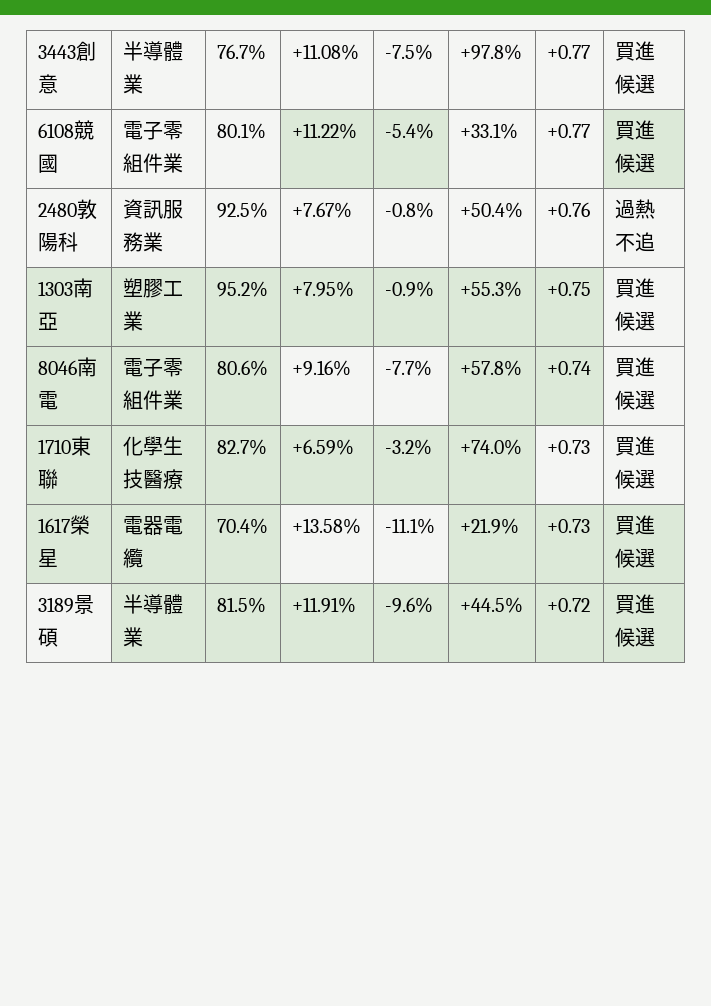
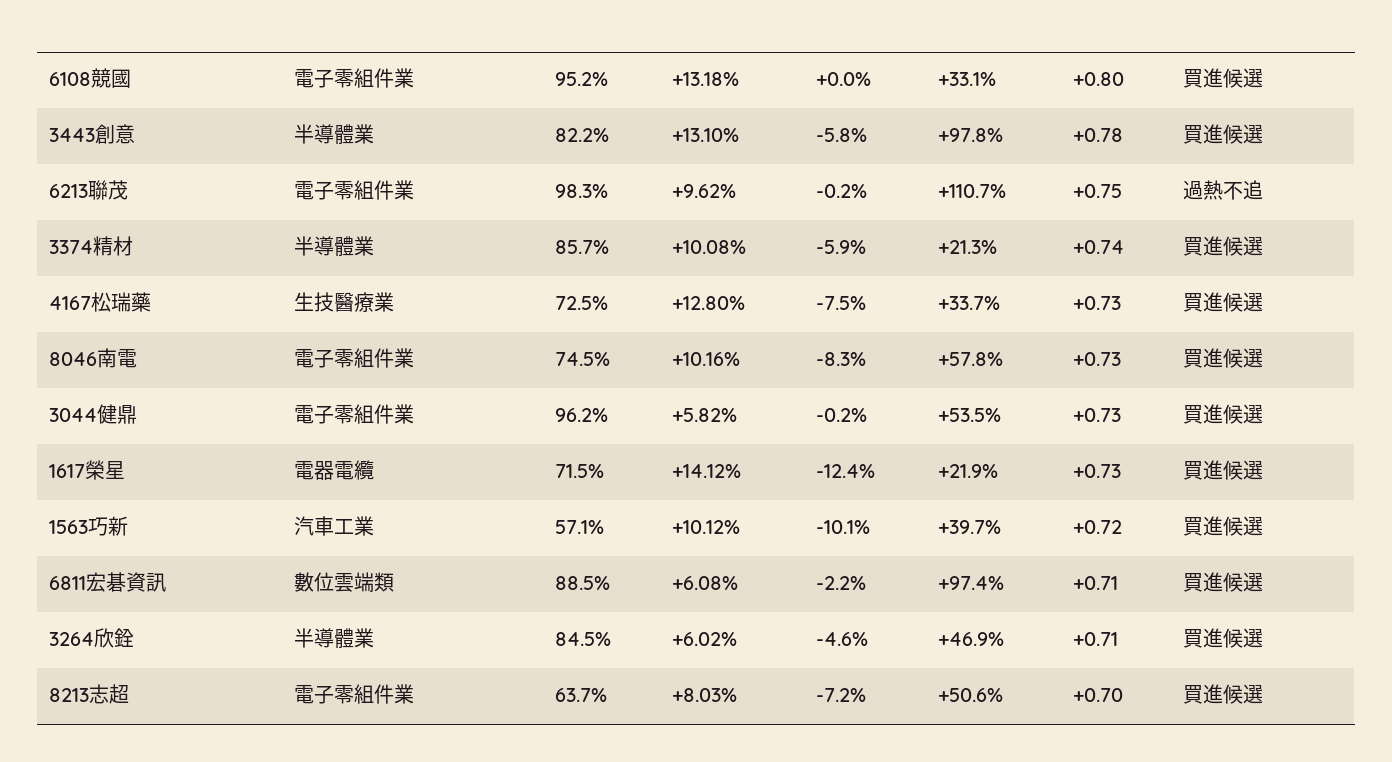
[37,41,96,61] [37,74,58,94] [122,41,183,61] [122,74,143,94] [216,44,266,60] [291,44,359,60] [384,44,433,60] [459,44,522,60] [546,45,590,59] [614,41,655,61] [614,74,655,94] 3443創意 | 半導體業 | 76.7% | +11.08% | -7.5% | +97.8% | +0.77 | 買進候選 // -> (49, 79) none
[216,123,266,139] [291,123,357,139] [384,123,434,139] 80.1% | +11.22% | -5.4% -> [555,72,609,86] [672,72,740,86] [816,72,872,86] 95.2% | +13.18% | +0.0%
[546,124,590,138] [614,120,655,140] [614,153,655,173] [37,199,97,220] [37,232,78,252] [122,199,183,219] [122,232,163,252] [216,202,268,218] [291,202,352,218] [384,202,434,218] [459,202,523,218] [546,202,590,217] [614,199,655,219] [614,232,655,252] [37,278,93,298] [37,312,58,330] [122,278,183,298] [122,311,143,331] [216,281,268,297] [291,281,354,297] [384,281,434,297] [459,281,522,297] [546,282,591,296] +0.77 | 買進候選 // 2480敦陽科 | 資訊服務業 | 92.5% | +7.67% | -0.8% | +50.4% | +0.76 | 過熱不追 // 1303南亞 | 塑膠工業 | 95.2% | +7.95% | -0.9% | +55.3% | +0.75 -> [1073,72,1125,86] [1183,68,1264,88] [49,124,136,144] [294,124,375,144] [555,128,610,142] [672,128,740,142] [816,128,868,142] [938,128,1004,142] [1073,128,1124,142] [1183,124,1264,144] [49,180,129,200] [294,180,415,200] [555,184,609,198] [672,184,737,198] [816,184,868,198] [938,184,1007,198] [1073,184,1123,198] [1183,180,1264,200] [49,236,134,256] [294,236,375,256] [555,240,610,254] [672,240,747,254] [816,240,867,254] [938,240,998,254] [1073,240,1125,254] [1183,236,1264,256] [49,292,152,312] [294,292,395,312] [555,296,609,310] [672,296,746,310] [816,296,867,310] [938,296,1001,310] [1073,296,1122,310] +0.80 | 買進候選 // 3443創意 | 半導體業 | 82.2% | +13.10% | -5.8% | +97.8% | +0.78 | 買進候選 // 6213聯茂 | 電子零組件業 | 98.3% | +9.62% | -0.2% | +110.7% | +0.75 | 過熱不追 // 3374精材 | 半導體業 | 85.7% | +10.08% | -5.9% | +21.3% | +0.74 | 買進候選 // 4167松瑞藥 | 生技醫療業 | 72.5% | +12.80% | -7.5% | +33.7% | +0.73
[216,360,268,376] [291,360,351,376] [384,360,432,376] 80.6% | +9.16% | -7.7% -> [555,352,611,366] [672,352,741,366] [816,352,867,366] 74.5% | +10.16% | -8.3%
[546,361,591,375] [614,357,655,377] [614,390,655,410] [37,436,91,456] [37,469,58,489] [122,436,183,456] [122,469,183,489] [216,439,267,455] [291,439,354,455] [384,439,432,455] [459,439,522,455] +0.74 | 買進候選 // 1710東聯 | 化學生技醫療 | 82.7% | +6.59% | -3.2% | +74.0% -> [1073,352,1122,366] [1183,348,1264,368] [49,404,138,424] [294,404,415,424] [555,408,609,422] [672,408,738,422] [816,408,868,422] [938,408,1002,422] +0.73 | 買進候選 // 3044健鼎 | 電子零組件業 | 96.2% | +5.82% | -0.2% | +53.5%
[216,518,268,534] [291,518,361,534] [384,518,435,534] 70.4% | +13.58% | -11.1% -> [555,464,605,478] [672,464,742,478] [816,464,876,478] 71.5% | +14.12% | -12.4%
[37,595,94,614] [37,628,58,647] [122,594,183,614] [122,627,143,647] [216,597,266,613] [291,597,356,613] [384,597,433,613] [459,597,523,613] [546,598,590,612] 3189景碩 | 半導體業 | 81.5% | +11.91% | -9.6% | +44.5% | +0.72 -> [49,516,129,536] [294,516,375,536] [555,520,605,534] [672,520,741,534] [816,520,871,534] [938,520,1002,534] [1073,520,1123,534] [1183,516,1264,536] [49,572,167,592] [294,572,395,592] [555,576,611,590] [672,576,739,590] [816,576,867,590] [938,576,1005,590] [1073,576,1119,590] [1183,572,1264,592] [49,628,135,648] [294,628,375,648] [555,632,612,646] [672,632,738,646] [816,632,869,646] [938,632,1005,646] [1073,632,1119,646] [1183,628,1264,648] [49,684,130,704] [294,684,415,704] [555,688,608,702] [672,688,738,702] [816,688,867,702] [938,688,1004,702] [1073,688,1124,702] 1563巧新 | 汽車工業 | 57.1% | +10.12% | -10.1% | +39.7% | +0.72 | 買進候選 // 6811宏碁資訊 | 數位雲端類 | 88.5% | +6.08% | -2.2% | +97.4% | +0.71 | 買進候選 // 3264欣銓 | 半導體業 | 84.5% | +6.02% | -4.6% | +46.9% | +0.71 | 買進候選 // 8213志超 | 電子零組件業 | 63.7% | +8.03% | -7.2% | +50.6% | +0.70

